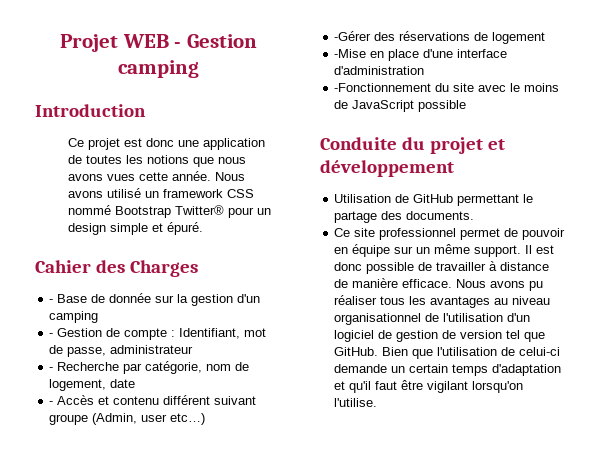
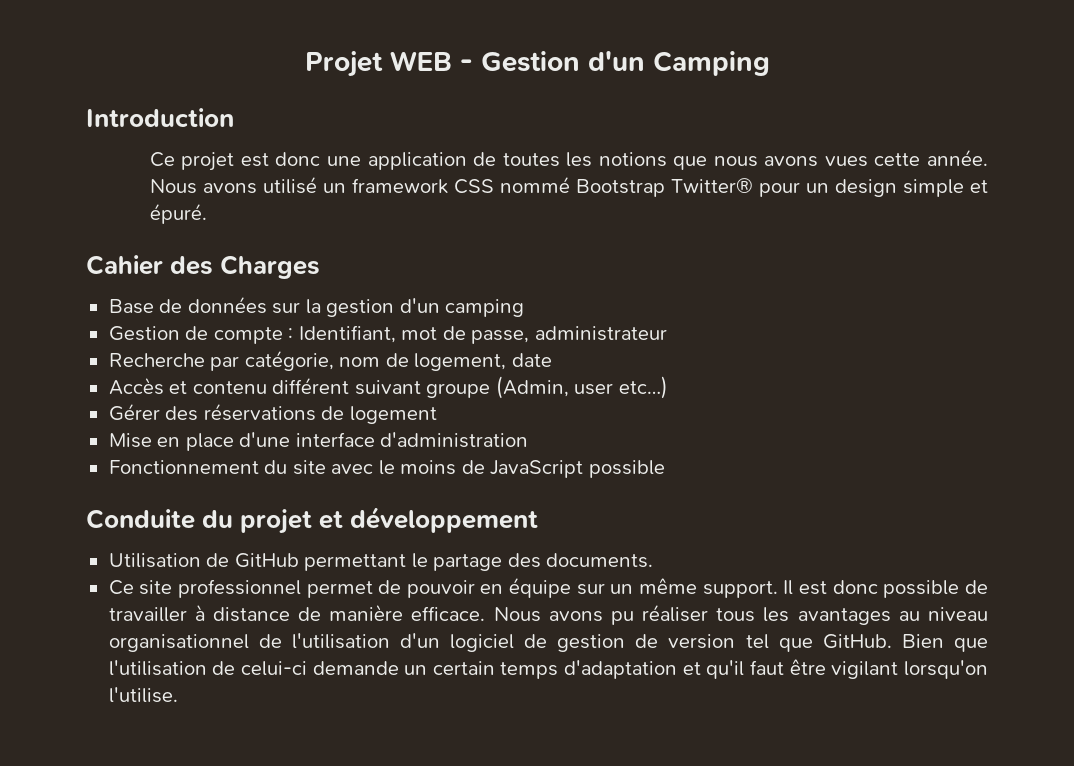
[118,60,199,78] camping -> [587,51,770,76] d'un Camping
[49,299,54,303] - -> (321, 267) none
[109,293,152,303] donnée -> [187,296,267,314] données
[49,333,54,337] - -> (525, 308) none
[49,367,54,371] - -> (667, 333) none
[49,401,54,405] - -> (552, 360) none
[334,31,372,41] -Gérer -> [108,403,160,421] Gérer
[334,49,367,58] -Mise -> [108,433,152,448] Mise
[334,83,432,92] -Fonctionnement -> [108,460,259,474] Fonctionnement

